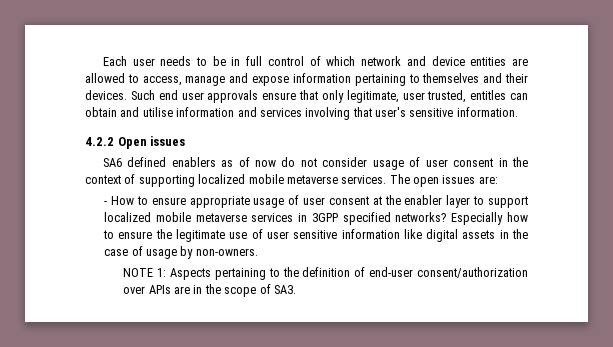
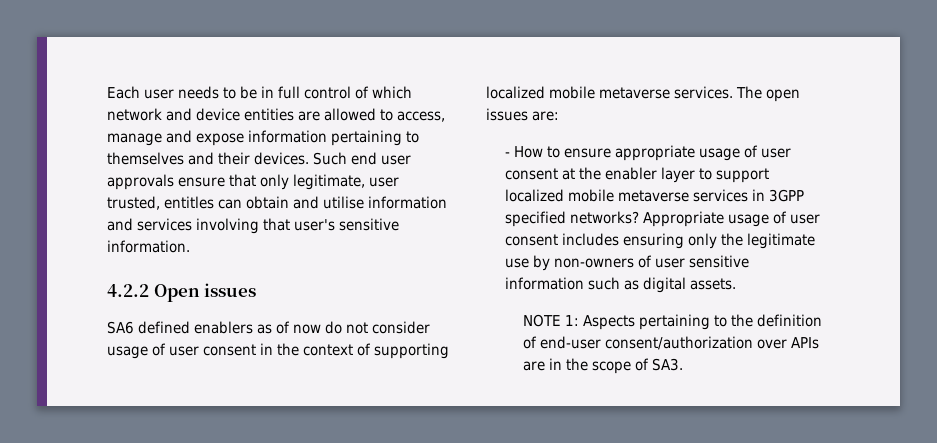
[451,212,528,225] [103,230,153,239] Especially how to ensure -> [642,211,820,227] [504,233,717,249] Appropriate usage of user consent includes ensuring only
(248, 235) none -> [532,255,634,271] by non-owners
[403,229,528,242] [104,246,258,259] like digital assets in the case of usage by non-owners. -> [587,277,736,293] such as digital assets.

